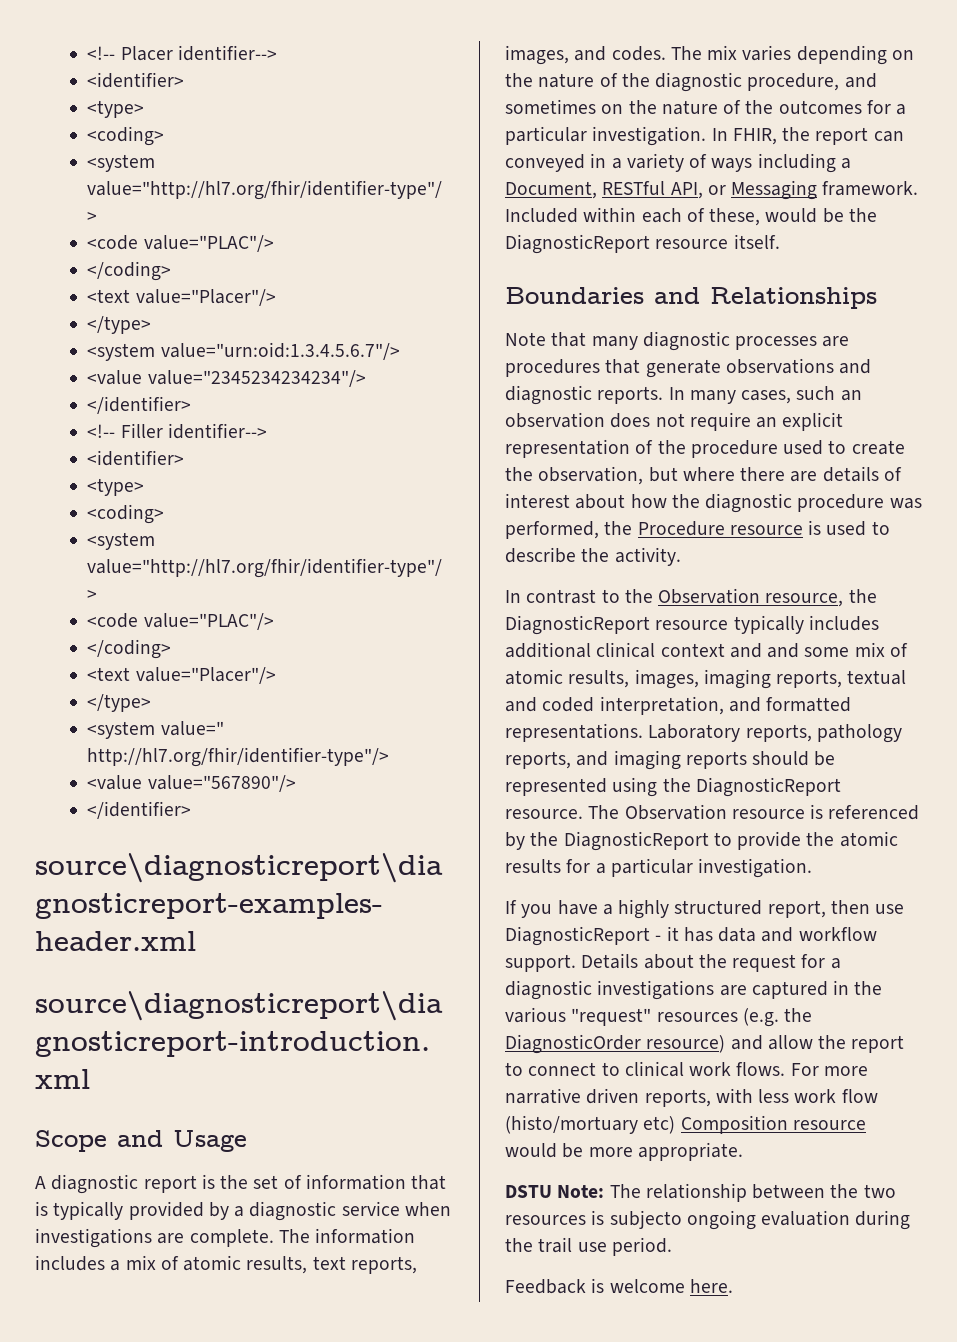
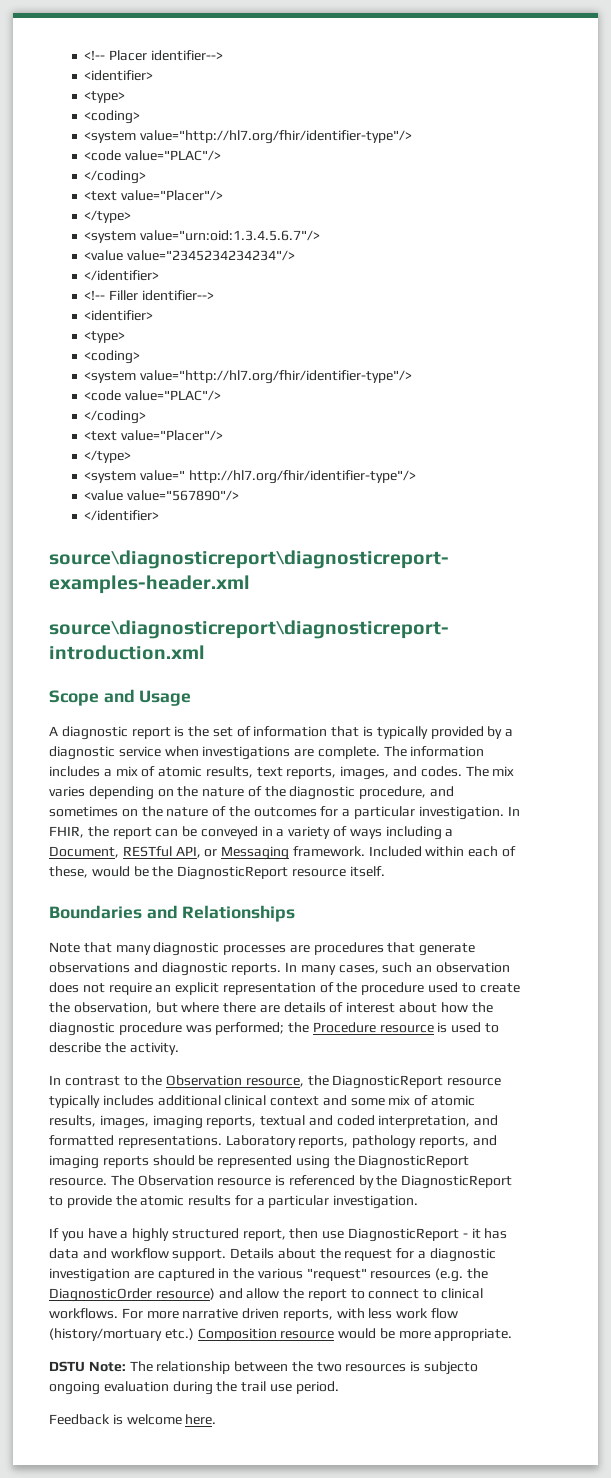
(904, 136) none -> [182,826,198,837] be
[505,521,599,539] performed, -> [215,1022,285,1035] performed;
[767,643,800,658] and -> (347, 1100) none
[597,980,715,1000] investigations -> [49,1268,130,1282] investigation
[689,1062,786,1076] work flows. -> [49,1308,118,1319] workflows.
[505,1115,676,1134] (histo/mortuary etc) -> [49,1328,194,1341] (history/mortuary etc.)

